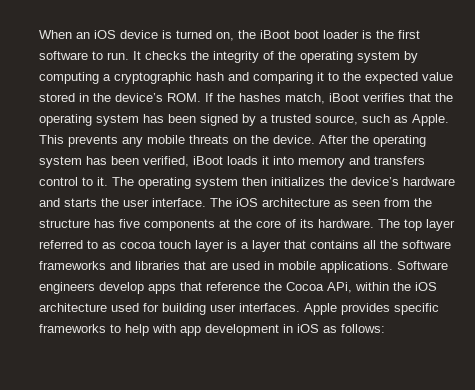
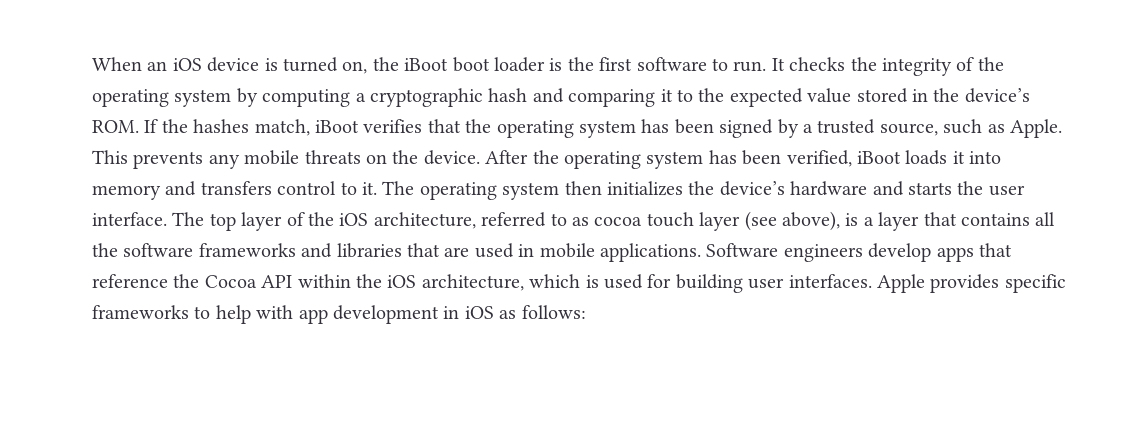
[236,198,433,207] [39,219,456,231] iOS architecture as seen from the structure has five components at the core of its hardware. The top layer -> [209,212,476,231] top layer of the iOS architecture,
(225, 246) none -> [744,211,841,231] (see above),
[327,282,353,293] APi, -> [261,275,293,288] API
[39,303,108,312] architecture -> [421,274,599,291] architecture, which is

